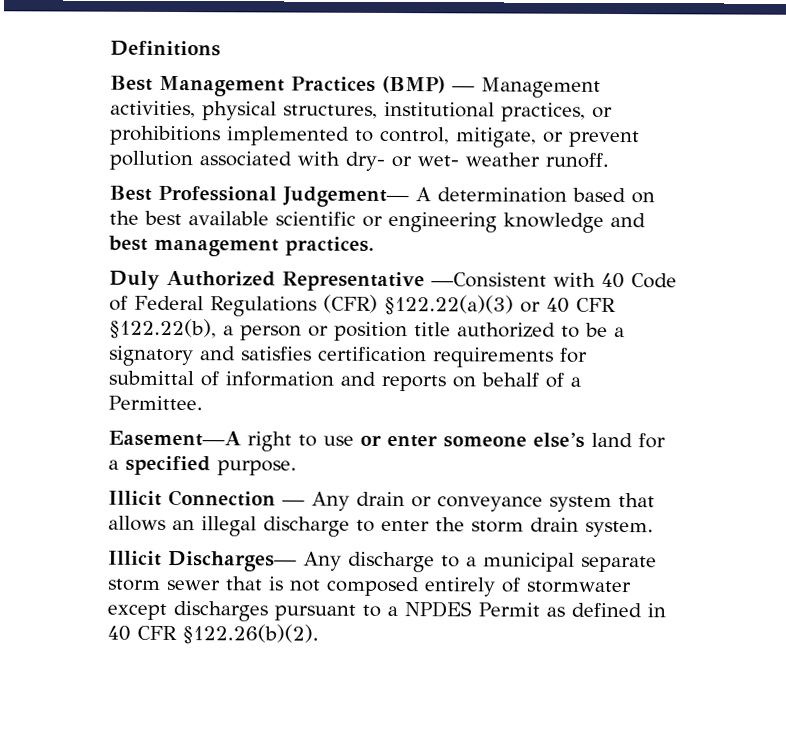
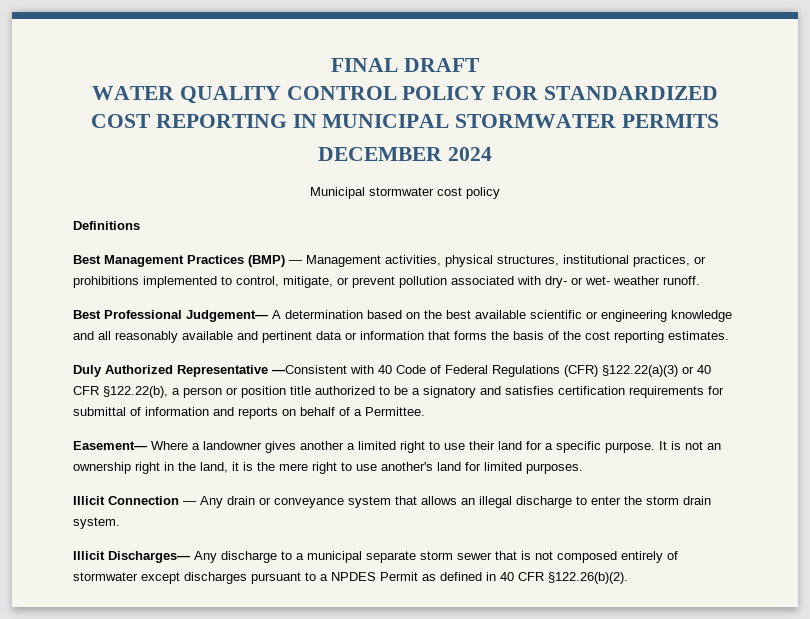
(110, 48) none -> [331,58,480,72] [91,86,719,104] [90,114,720,128] [318,147,492,161] [310,187,500,199] FINAL DRAFT // WATER QUALITY CONTROL POLICY FOR STANDARDIZED COST REPORTING IN MUNICIPAL STORMWATER PERMITS // DECEMBER 2024 // Municipal stormwater cost policy //
[108,235,374,257] best management practices. -> [98,331,729,343] all reasonably available and pertinent data or information that forms the basis of the cost reporting estimates.
[108,430,585,452] Easement—A right to use or enter someone else’s -> [73,441,495,453] Easement— Where a landowner gives another a limited right to use their
[125,455,211,476] specified -> [556,441,601,453] specific
(297, 468) none -> [659,441,721,450] [73,462,583,474] It is not an ownership right in the land, it is the mere right to use another's land for limited purposes.

